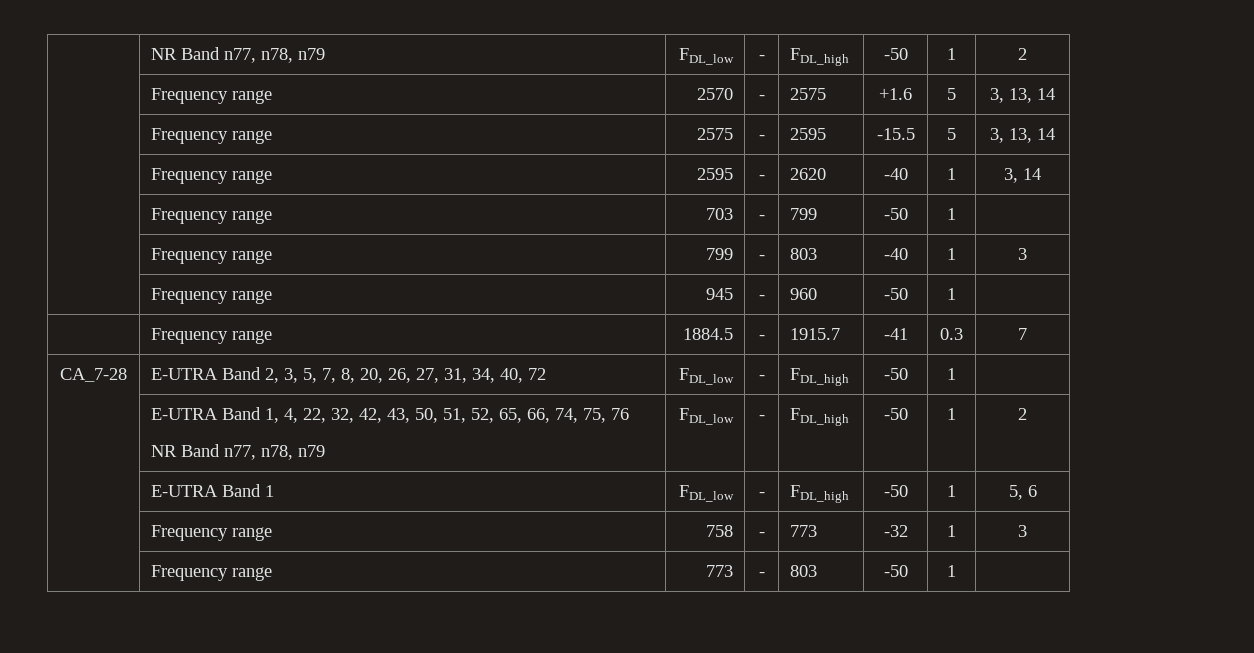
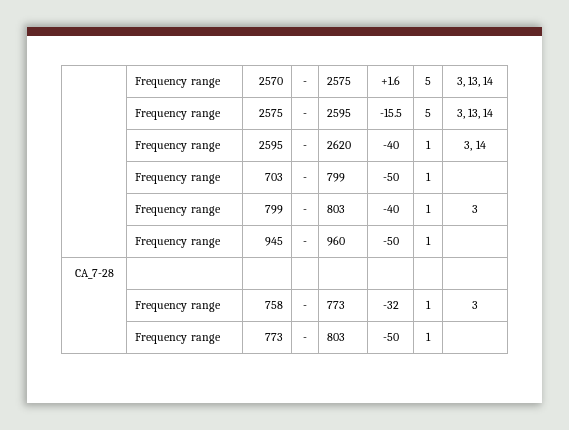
[151,47,326,63] [678,48,734,65] [758,55,765,60] [790,48,850,66] [883,48,908,60] [947,48,956,60] [1018,48,1027,60] | NR Band n77, n78, n79 | FDL_low | - | FDL_high | -50 | 1 | 2 // -> (135, 82) none
[151,328,273,344] [682,328,733,340] [758,335,765,340] [790,328,841,340] [883,328,908,340] [940,328,963,340] [1018,328,1027,340] [60,368,127,382] [151,367,547,383] [678,368,734,385] [758,375,765,380] [790,368,850,386] [883,368,908,380] [947,368,956,380] [151,407,630,423] [151,444,326,460] [678,408,734,425] [758,415,765,420] [790,408,850,426] [883,408,908,420] [947,408,956,420] [1018,408,1027,420] [151,484,275,497] [678,485,734,502] [758,492,765,497] [790,485,850,503] [883,485,908,497] [947,485,956,497] [1008,485,1037,500] | Frequency range | 1884.5 | - | 1915.7 | -41 | 0.3 | 7 // CA_7-28 | E-UTRA Band 2, 3, 5, 7, 8, 20, 26, 27, 31, 34, 40, 72 | FDL_low | - | FDL_high | -50 | 1 | // | E-UTRA Band 1, 4, 22, 32, 42, 43, 50, 51, 52, 65, 66, 74, 75, 76 // NR Band n77, n78, n79 | FDL_low | - | FDL_high | -50 | 1 | 2 // | E-UTRA Band 1 | FDL_low | - | FDL_high | -50 | 1 | 5, 6 -> [74,269,114,279] CA_7-28 | | | | | | |

